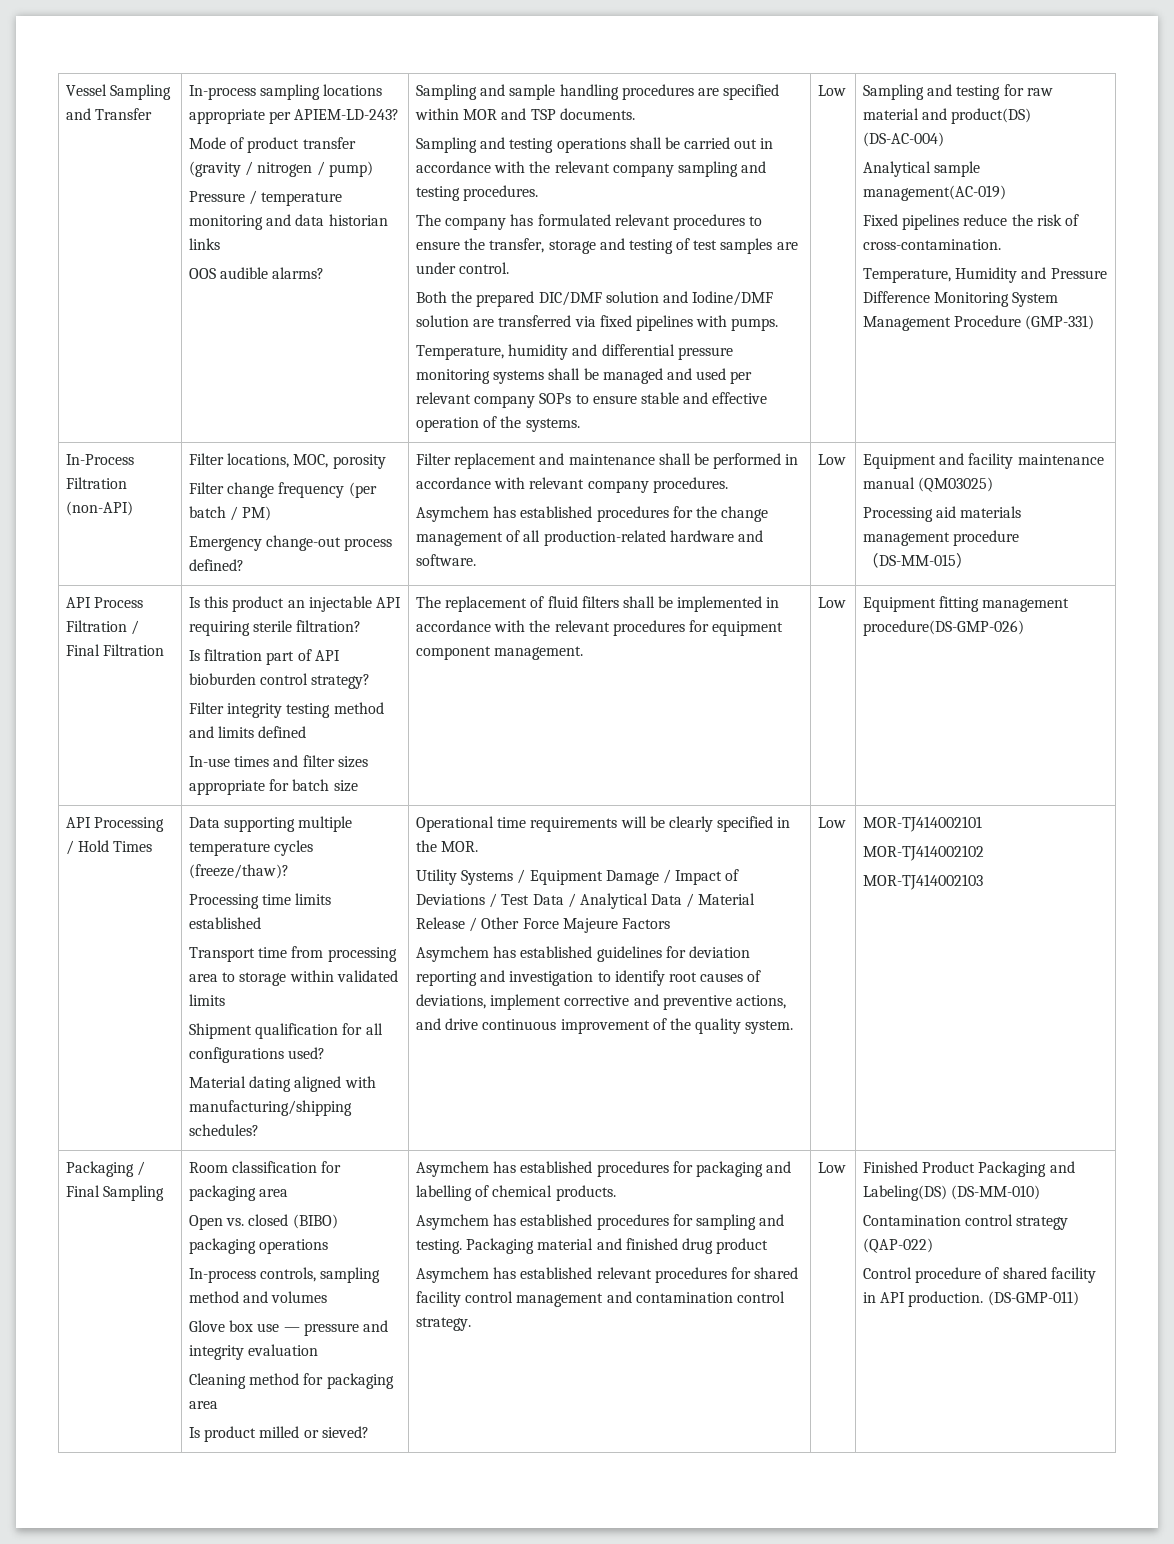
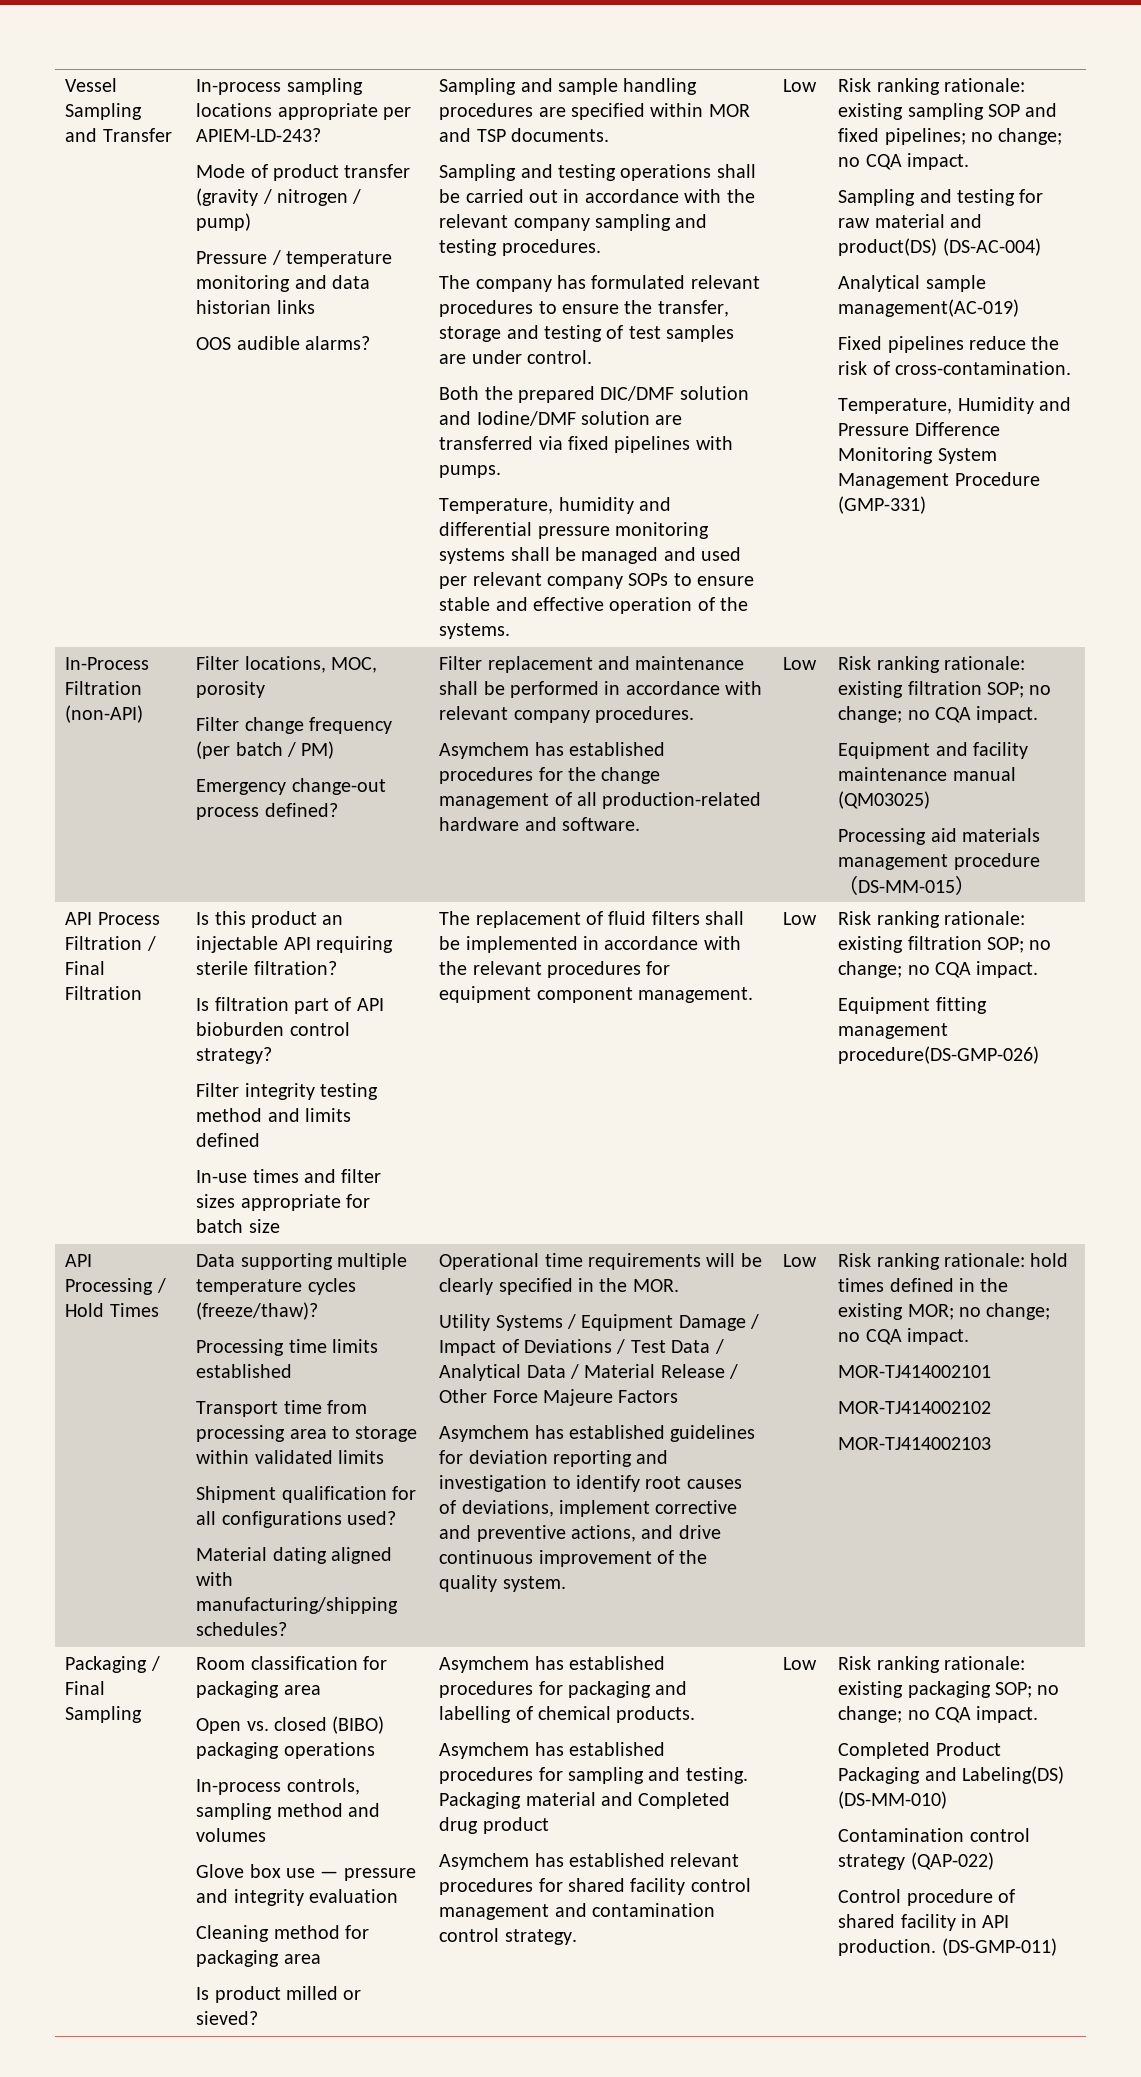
(847, 90) none -> [838,78,1026,95] [838,103,1058,120] [838,128,1063,145] [838,153,970,170] Risk ranking rationale: existing sampling SOP and fixed pipelines; no change; no CQA impact. //
(847, 459) none -> [838,656,1026,673] [838,681,1052,698] [838,706,1039,723] Risk ranking rationale: existing filtration SOP; no change; no CQA impact. //
(847, 602) none -> [838,911,1026,928] [838,936,1052,953] [838,961,1039,978] Risk ranking rationale: existing filtration SOP; no change; no CQA impact. //
(847, 822) none -> [838,1253,1069,1270] [838,1278,1009,1292] [838,1303,1051,1320] [838,1328,970,1345] Risk ranking rationale: hold times defined in the existing MOR; no change; no CQA impact. //
[625,1238,678,1250] finished -> [638,1792,731,1809] Completed
[863,1161,919,1173] Finished -> [838,1656,1026,1673] [838,1681,1060,1698] [838,1706,1039,1723] [838,1742,931,1759] Risk ranking rationale: existing packaging SOP; no change; no CQA impact. // Completed

